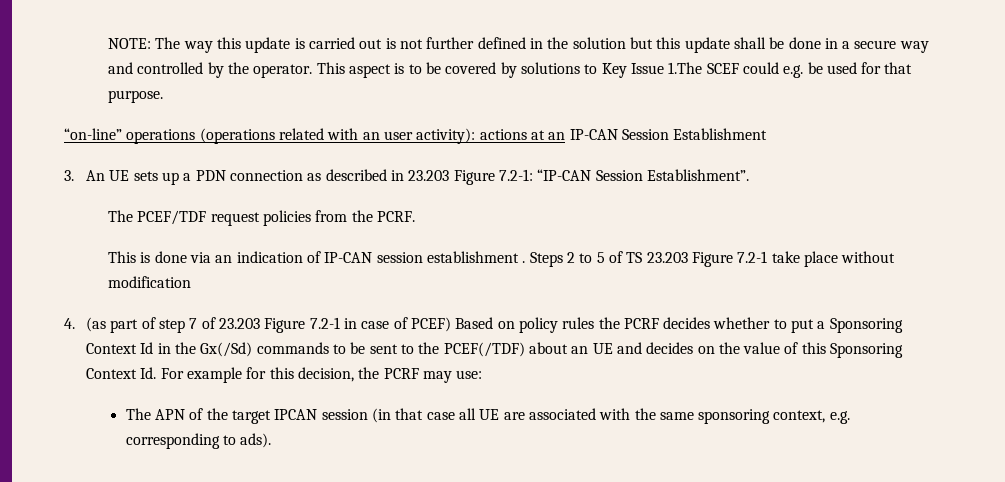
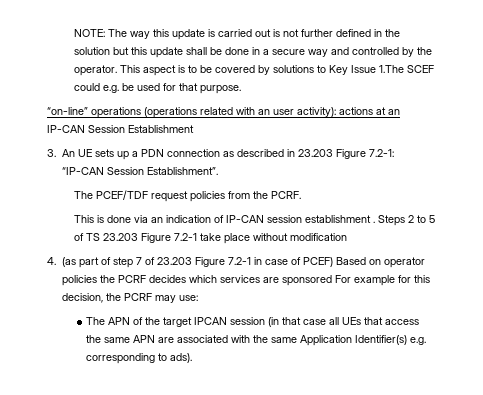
[518,317,595,333] policy rules -> [383,257,425,268] [61,275,97,286] operator policies
[713,317,903,333] [86,342,904,358] [86,367,157,379] whether to put a Sponsoring Context Id in the Gx(/Sd) commands to be sent to the PCEF(/TDF) about an UE and decides on the value of this Sponsoring Context Id. -> [188,275,332,286] which services are sponsored
[479,409,500,420] UE -> [342,317,420,325] [86,335,156,343] UEs that access the same APN
[698,409,826,424] sponsoring context, -> [300,335,408,346] Application Identifier(s)

